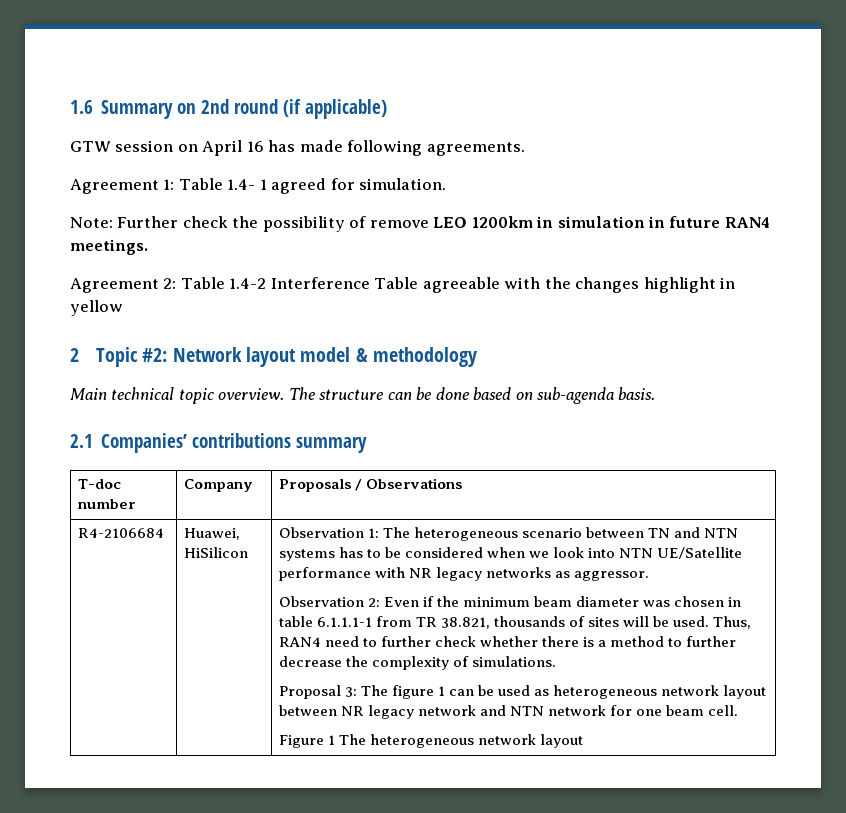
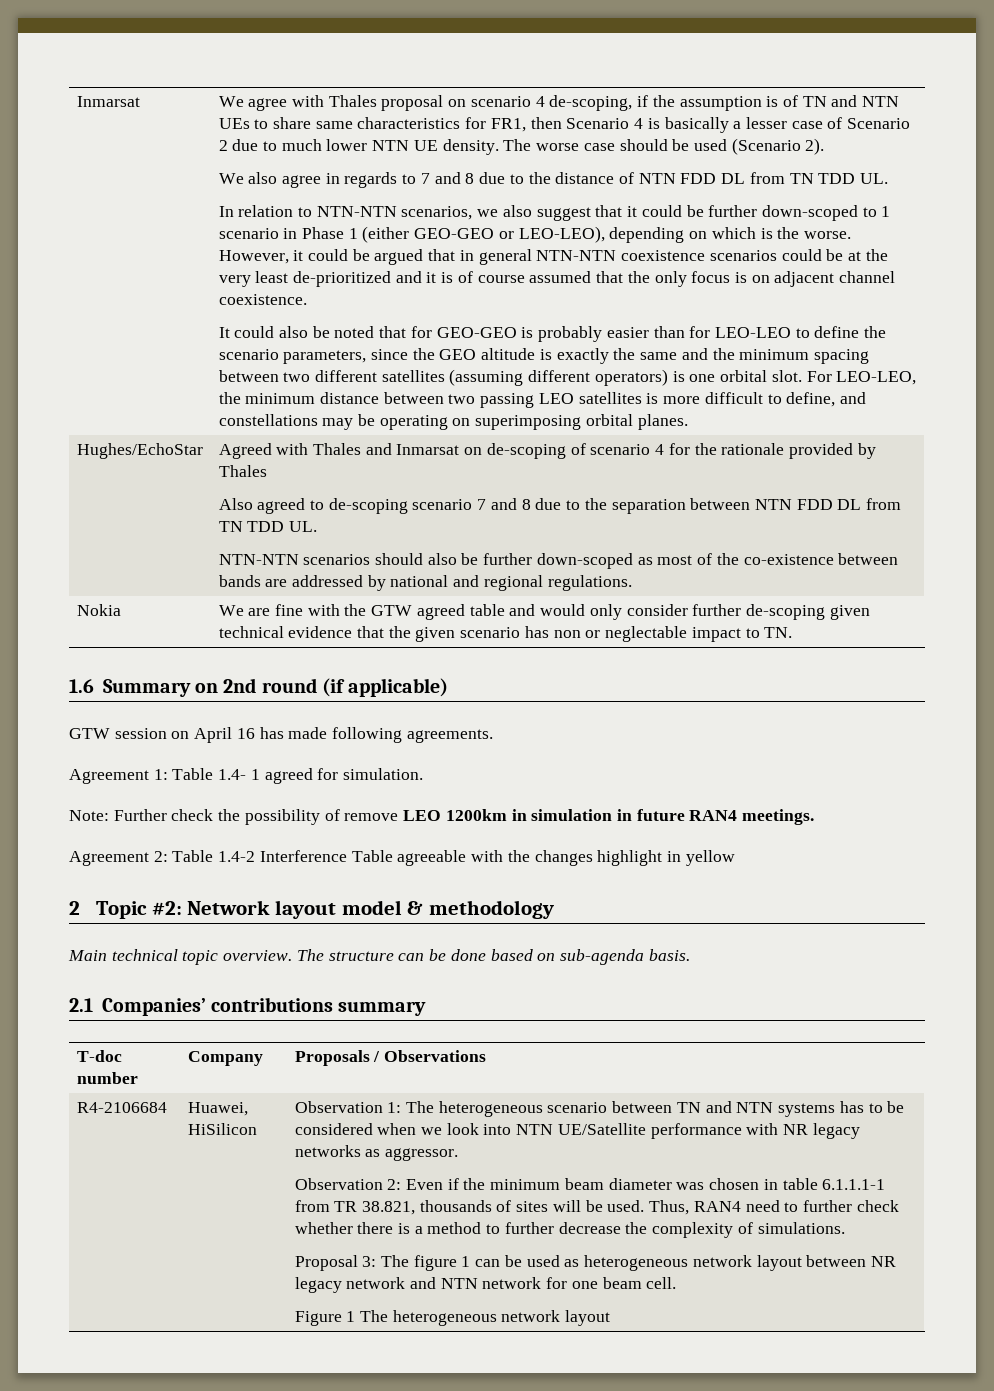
(70, 107) none -> [76,96,140,107] [218,95,900,111] [218,117,911,133] [218,138,825,155] [218,172,889,188] [218,205,891,221] [218,226,851,243] [218,249,888,265] [218,271,896,287] [218,294,307,305] [218,326,887,342] [218,348,869,364] [218,369,917,386] [218,392,866,408] [218,414,688,430] [76,443,203,459] [218,443,876,459] [218,465,267,477] [218,498,902,514] [218,521,318,532] [218,553,899,569] [218,575,632,591] [76,604,121,616] [218,604,870,620] [218,626,793,642] Inmarsat | We agree with Thales proposal on scenario 4 de-scoping, if the assumption is of TN and NTN UEs to share same characteristics for FR1, then Scenario 4 is basically a lesser case of Scenario 2 due to much lower NTN UE density. The worse case should be used (Scenario 2). // We also agree in regards to 7 and 8 due to the distance of NTN FDD DL from TN TDD UL. // In relation to NTN-NTN scenarios, we also suggest that it could be further down-scoped to 1 scenario in Phase 1 (either GEO-GEO or LEO-LEO), depending on which is the worse. However, it could be argued that in general NTN-NTN coexistence scenarios could be at the very least de-prioritized and it is of course assumed that the only focus is on adjacent channel coexistence. // It could also be noted that for GEO-GEO is probably easier than for LEO-LEO to define the scenario parameters, since the GEO altitude is exactly the same and the minimum spacing between two different satellites (assuming different operators) is one orbital slot. For LEO-LEO, the minimum distance between two passing LEO satellites is more difficult to define, and constellations may be operating on superimposing orbital planes. // Hughes/EchoStar | Agreed with Thales and Inmarsat on de-scoping of scenario 4 for the rationale provided by Thales // Also agreed to de-scoping scenario 7 and 8 due to the separation between NTN FDD DL from TN TDD UL. // NTN-NTN scenarios should also be further down-scoped as most of the co-existence between bands are addressed by national and regional regulations. // Nokia | We are fine with the GTW agreed table and would only consider further de-scoping given technical evidence that the given scenario has non or neglectable impact to TN. //

